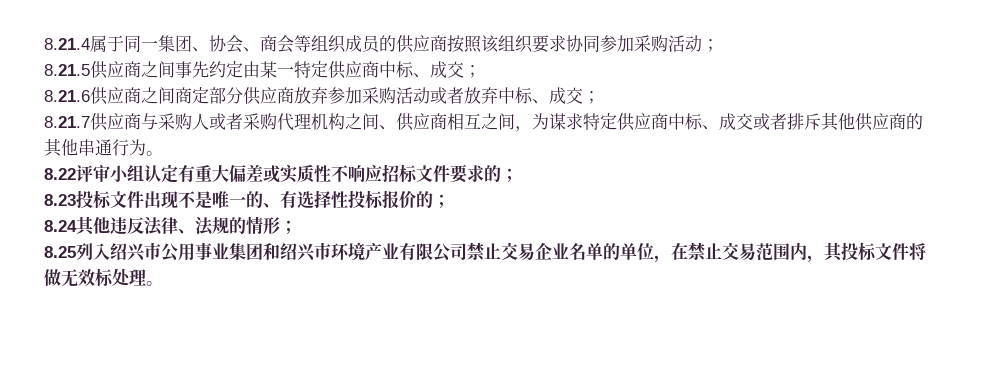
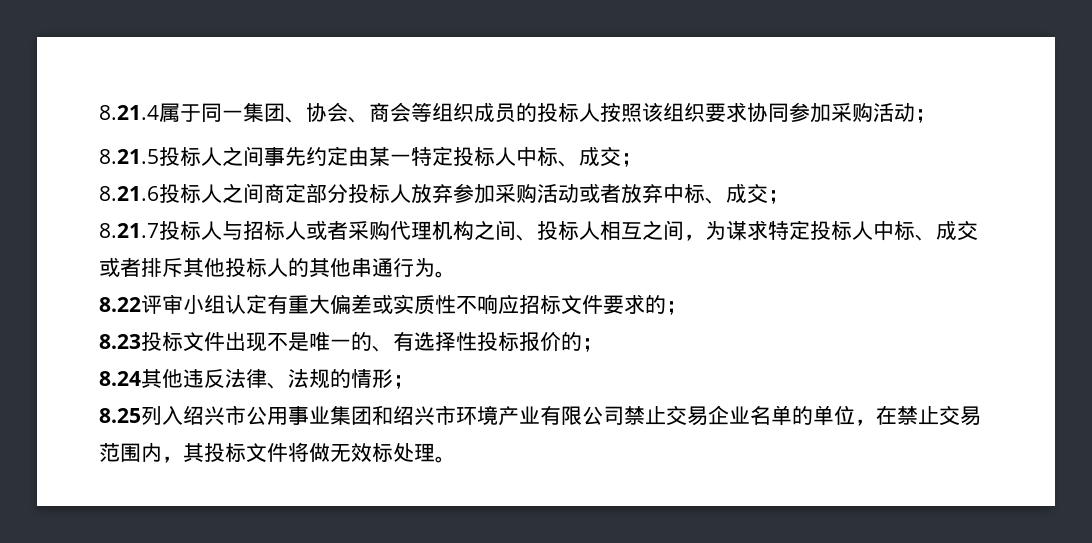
[396,35,447,53] 供应商 -> [537,103,600,122] 投标人
[90,61,141,79] 供应商 -> [159,147,222,166] 投标人
[328,61,379,79] 供应商 -> [453,147,516,166] 投标人
[90,87,141,105] 供应商 -> [159,184,222,203] 投标人
[243,87,294,105] 供应商 -> [348,184,411,203] 投标人
[90,113,192,131] 供应商与采购 -> [159,221,285,240] 投标人与招标
[396,113,447,131] 供应商 -> [537,221,600,240] 投标人
[617,113,668,131] 供应商 -> [810,221,873,240] 投标人
[855,113,906,131] 供应商 -> [225,258,288,277] 投标人

